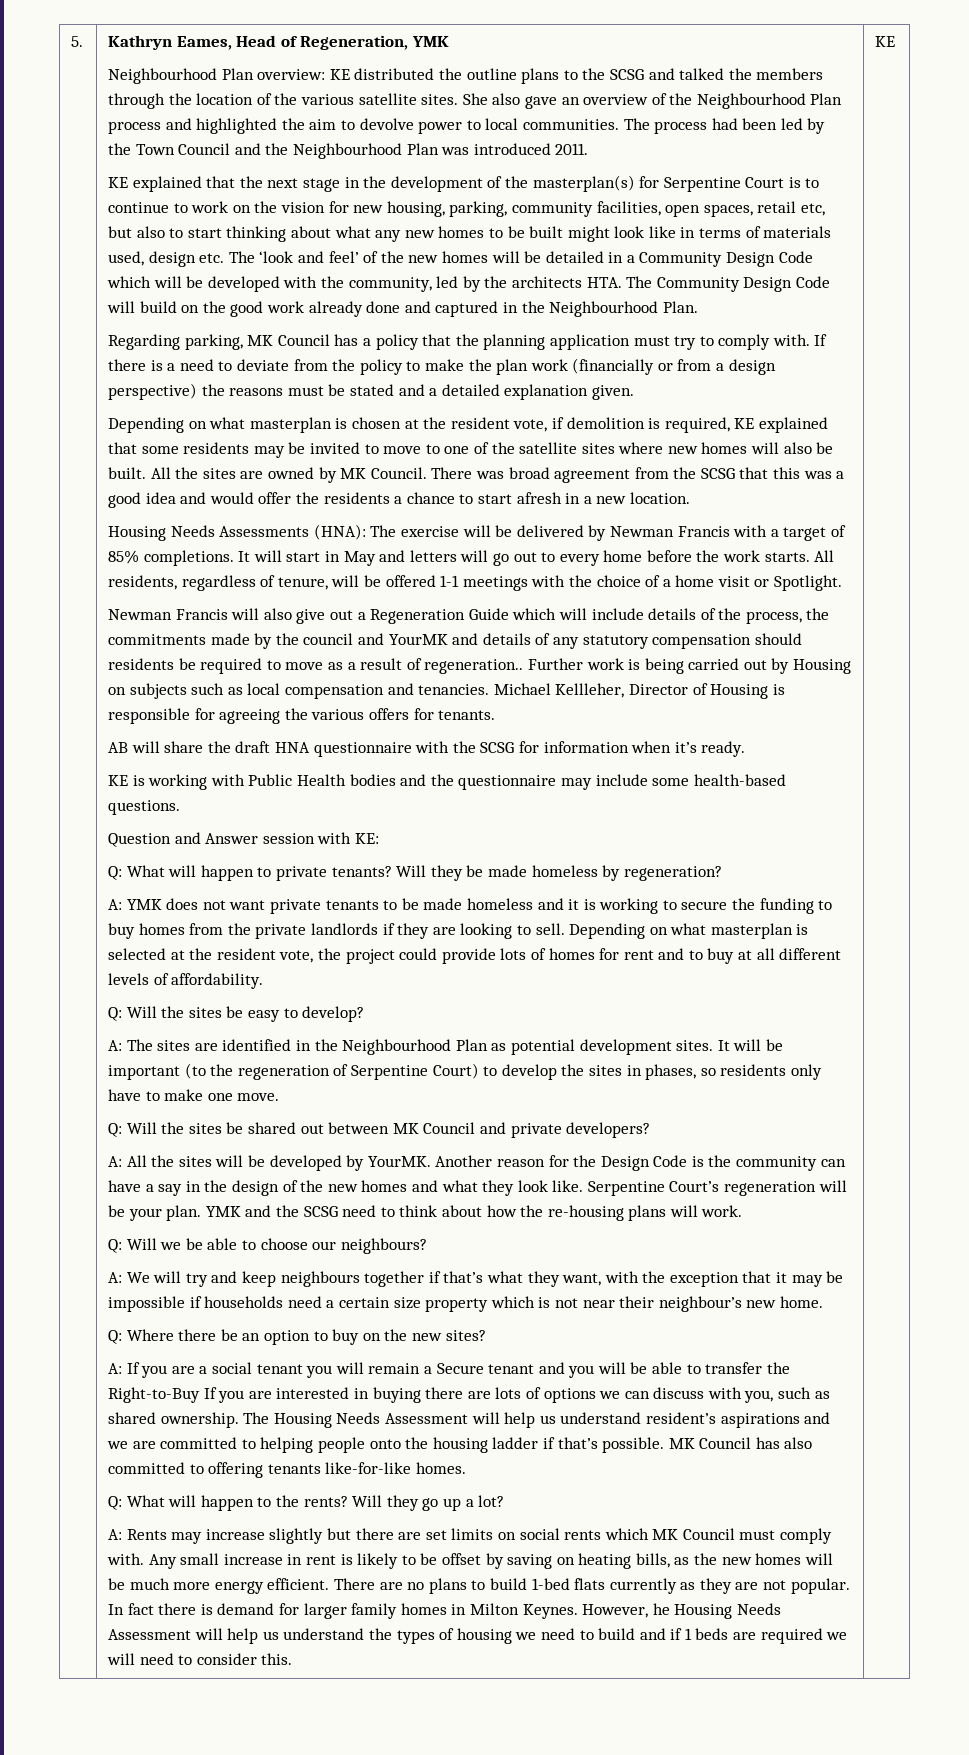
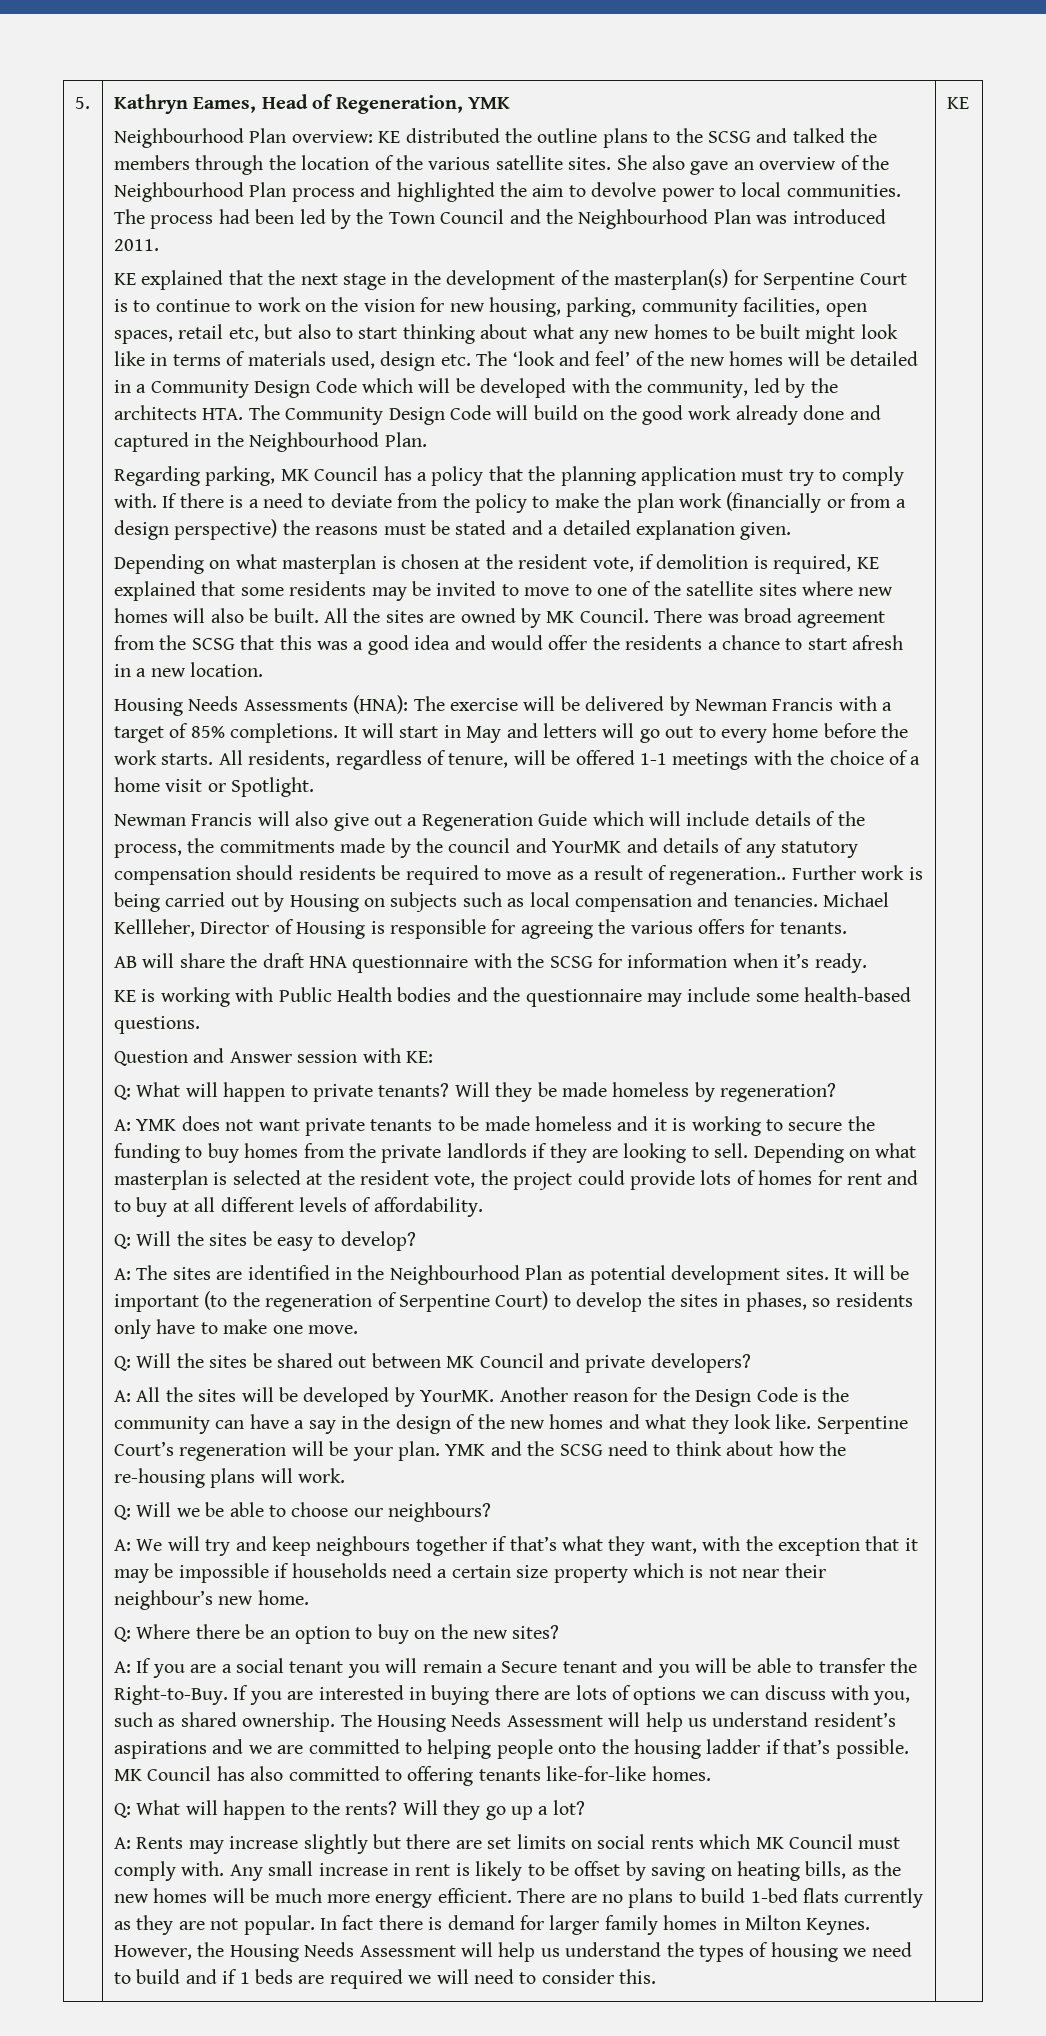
[108,1387,201,1403] Right-to-Buy -> [113,1685,228,1705] Right-to-Buy.
[652,1603,670,1615] he -> [197,1942,225,1957] the

